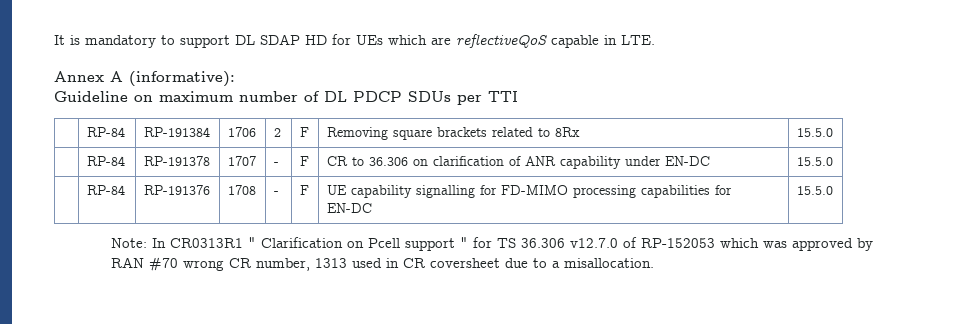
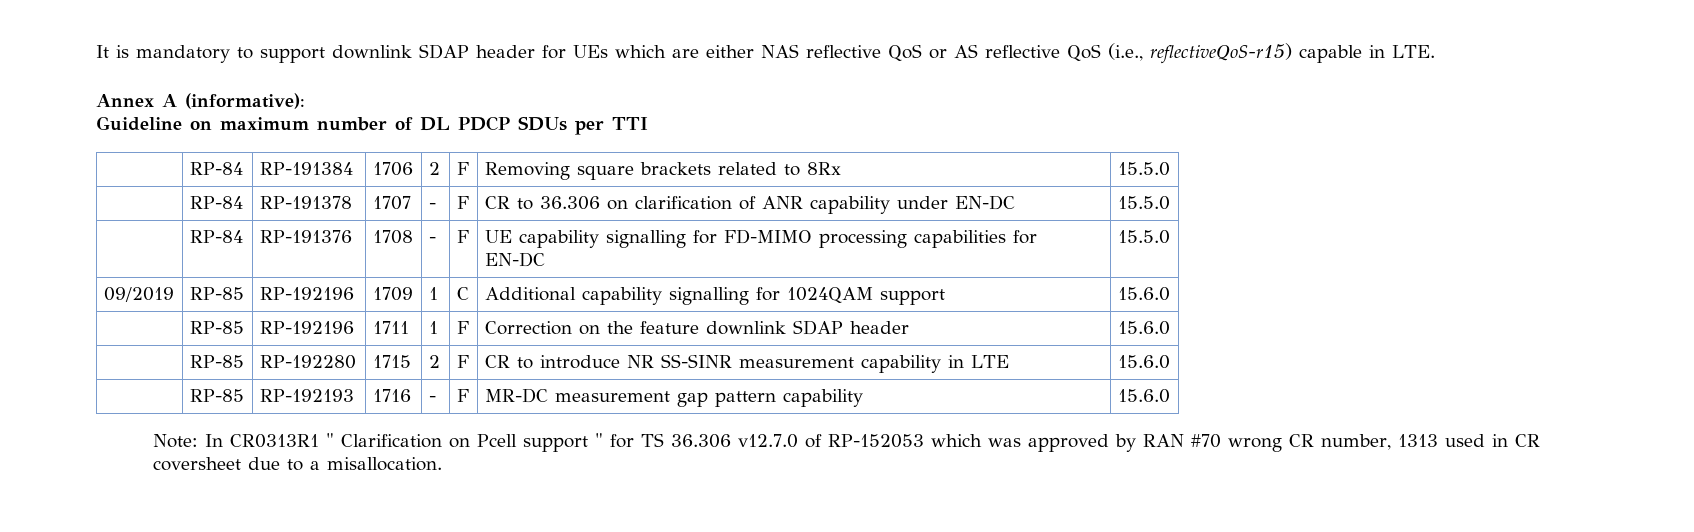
[235,34,327,45] DL SDAP HD -> [332,44,535,59] downlink SDAP header
[456,34,547,48] reflectiveQoS -> [706,43,1292,64] either NAS reflective QoS or AS reflective QoS (i.e., reflectiveQoS-r15)
(833, 190) none -> [103,287,174,302] [189,287,244,300] [259,287,354,300] [372,287,413,301] [428,287,438,300] [456,287,469,300] [484,287,945,305] [1117,287,1170,301] [189,321,244,334] [259,321,354,334] [372,321,409,334] [428,321,438,334] [456,321,469,334] [484,320,909,335] [1117,321,1170,335] [189,355,244,368] [259,355,356,369] [372,355,411,368] [428,355,440,368] [456,355,469,368] [484,354,1009,373] [1117,355,1170,369] [189,389,244,402] [259,389,354,402] [372,389,411,402] [428,396,436,402] [456,389,469,402] [484,388,863,407] [1117,389,1170,403] // 09/2019 | RP-85 | RP-192196 | 1709 | 1 | C | Additional capability signalling for 1024QAM support | 15.6.0 // | RP-85 | RP-192196 | 1711 | 1 | F | Correction on the feature downlink SDAP header | 15.6.0 // | RP-85 | RP-192280 | 1715 | 2 | F | CR to introduce NR SS-SINR measurement capability in LTE | 15.6.0 // | RP-85 | RP-192193 | 1716 | - | F | MR-DC measurement gap pattern capability | 15.6.0

